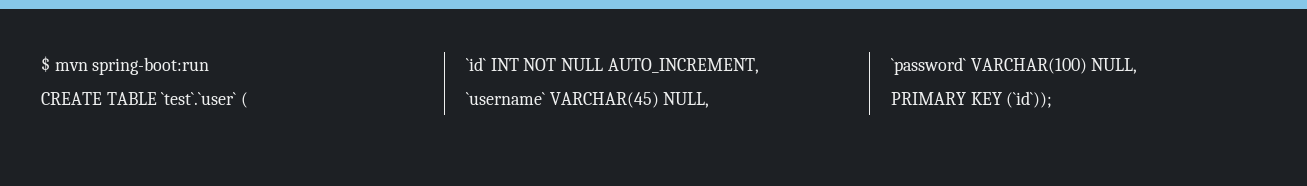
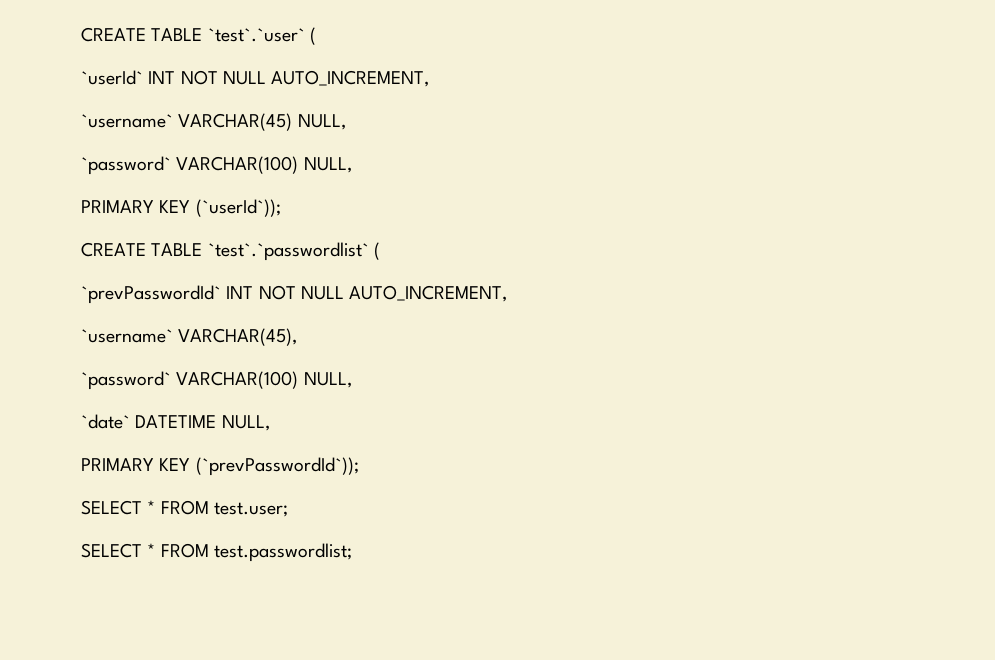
[41,56,210,75] $ mvn spring-boot:run // -> (81, 34) none
[466,57,486,71] `id` -> [81,70,143,85] `userId`
[1006,91,1053,108] (`id`)); -> [195,199,281,217] [81,242,380,261] [81,285,508,304] [81,328,298,346] [81,371,352,390] [81,414,270,431] [81,457,359,476] [81,500,288,517] [81,543,352,562] (`userId`)); // CREATE TABLE `test`.`passwordlist` ( // `prevPasswordId` INT NOT NULL AUTO_INCREMENT, // `username` VARCHAR(45), // `password` VARCHAR(100) NULL, // `date` DATETIME NULL, // PRIMARY KEY (`prevPasswordId`)); // SELECT * FROM test.user; // SELECT * FROM test.passwordlist;

